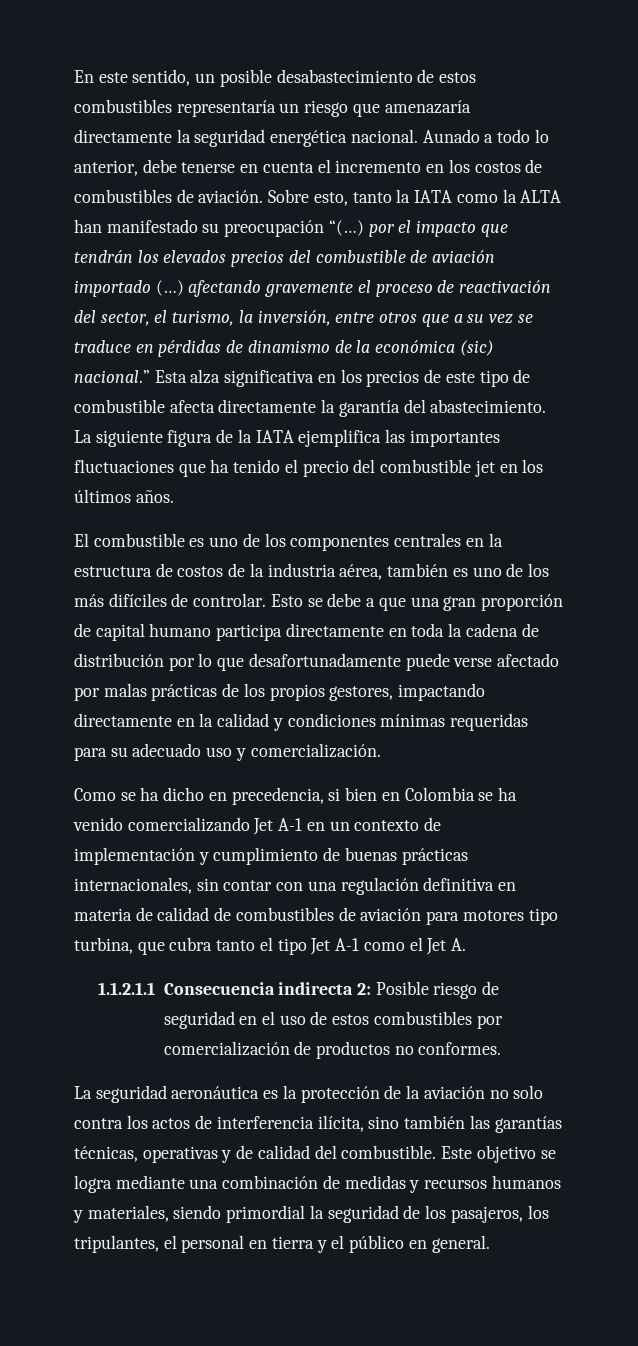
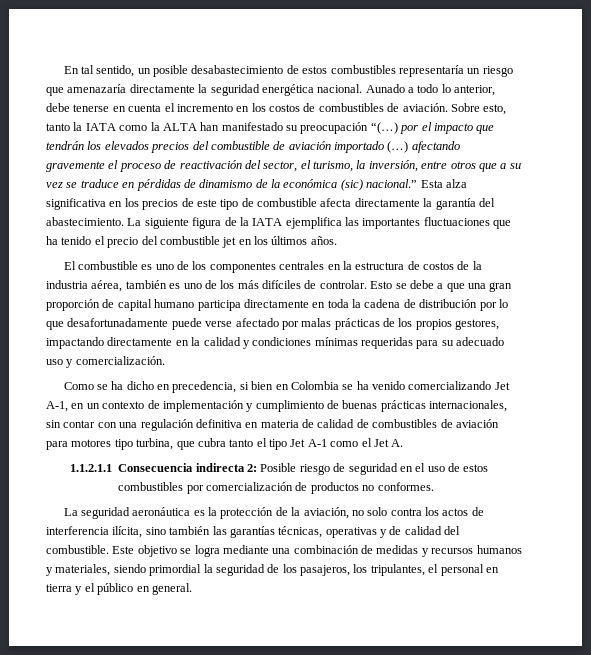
[98,72,128,83] este -> [80,65,94,74] tal
[278,818,303,831] A-1 -> [46,401,68,412] A-1,
[423,1086,485,1099] aviación -> [303,507,349,519] aviación,

